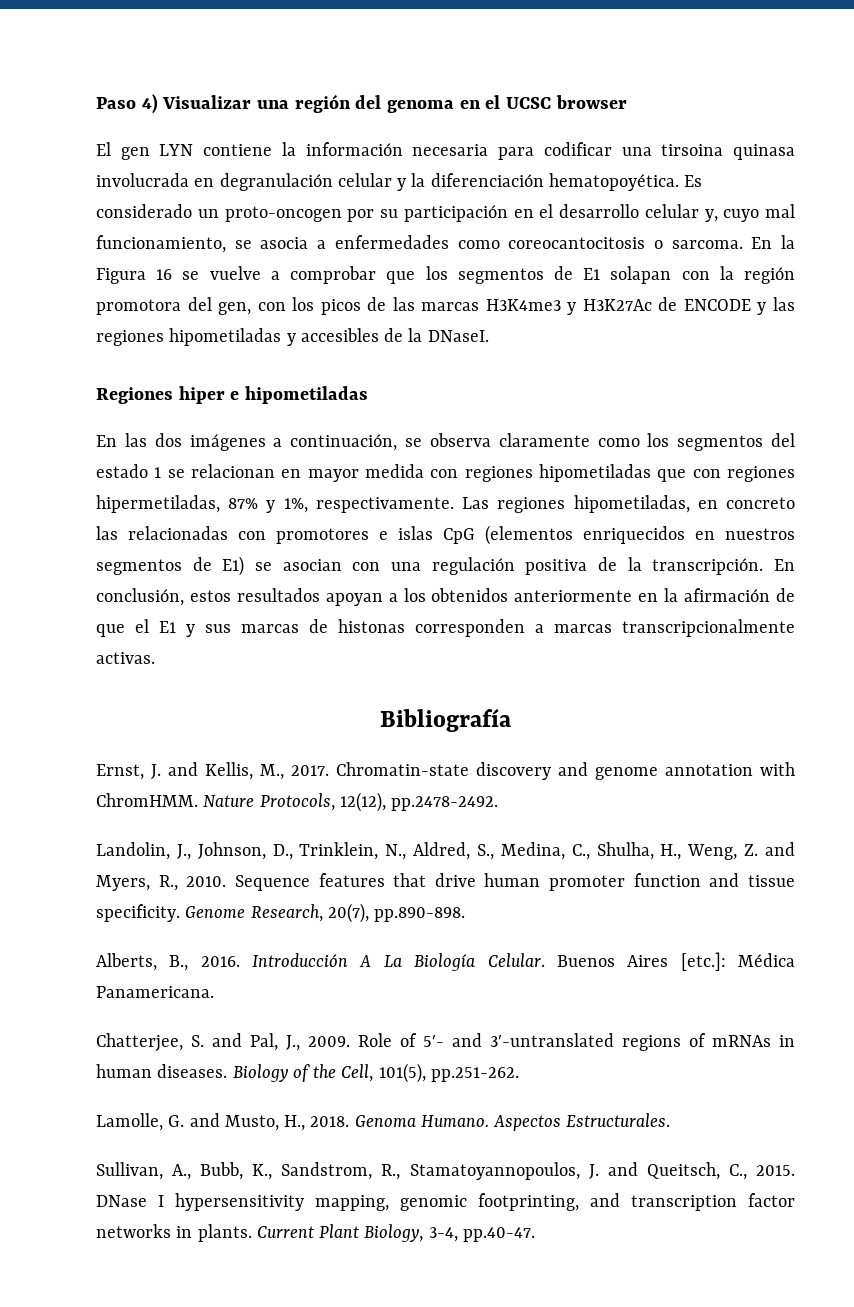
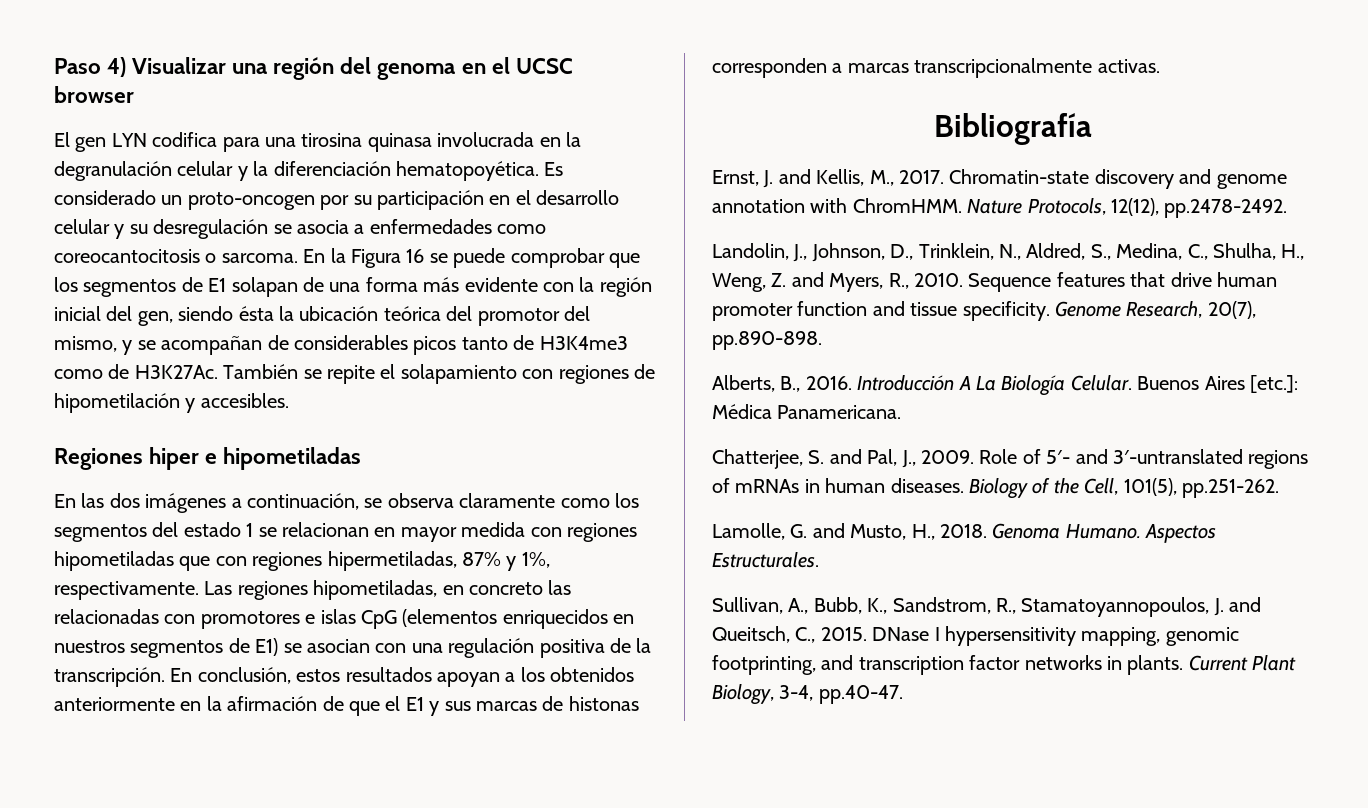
[203,142,724,160] contiene la información necesaria para codificar una tirsoina -> [152,132,363,152] codifica para una tirosina
(215, 182) none -> [565,132,581,147] la
[704,204,795,222] [96,235,226,253] y, cuyo mal funcionamiento, -> [114,219,269,239] y su desregulación
[209,266,280,280] vuelve a -> [453,248,506,268] puede
(672, 275) none -> [303,277,538,292] de una forma más evidente
[96,299,181,315] promotora -> [54,306,101,321] inicial
[257,297,795,315] [96,328,489,346] con los picos de las marcas H3K4me3 y H3K27Ac de ENCODE y las regiones hipometiladas y accesibles de la DNaseI. -> [178,306,590,326] [54,335,628,355] [54,364,655,384] [54,393,289,413] siendo ésta la ubicación teórica del promotor del mismo, y se acompañan de considerables picos tanto de H3K4me3 como de H3K27Ac. También se repite el solapamiento con regiones de hipometilación y accesibles.

